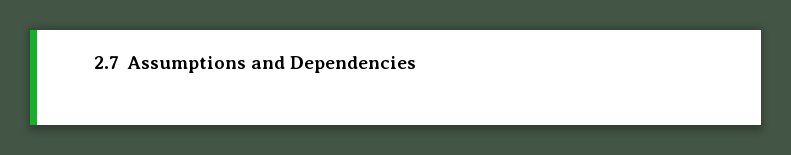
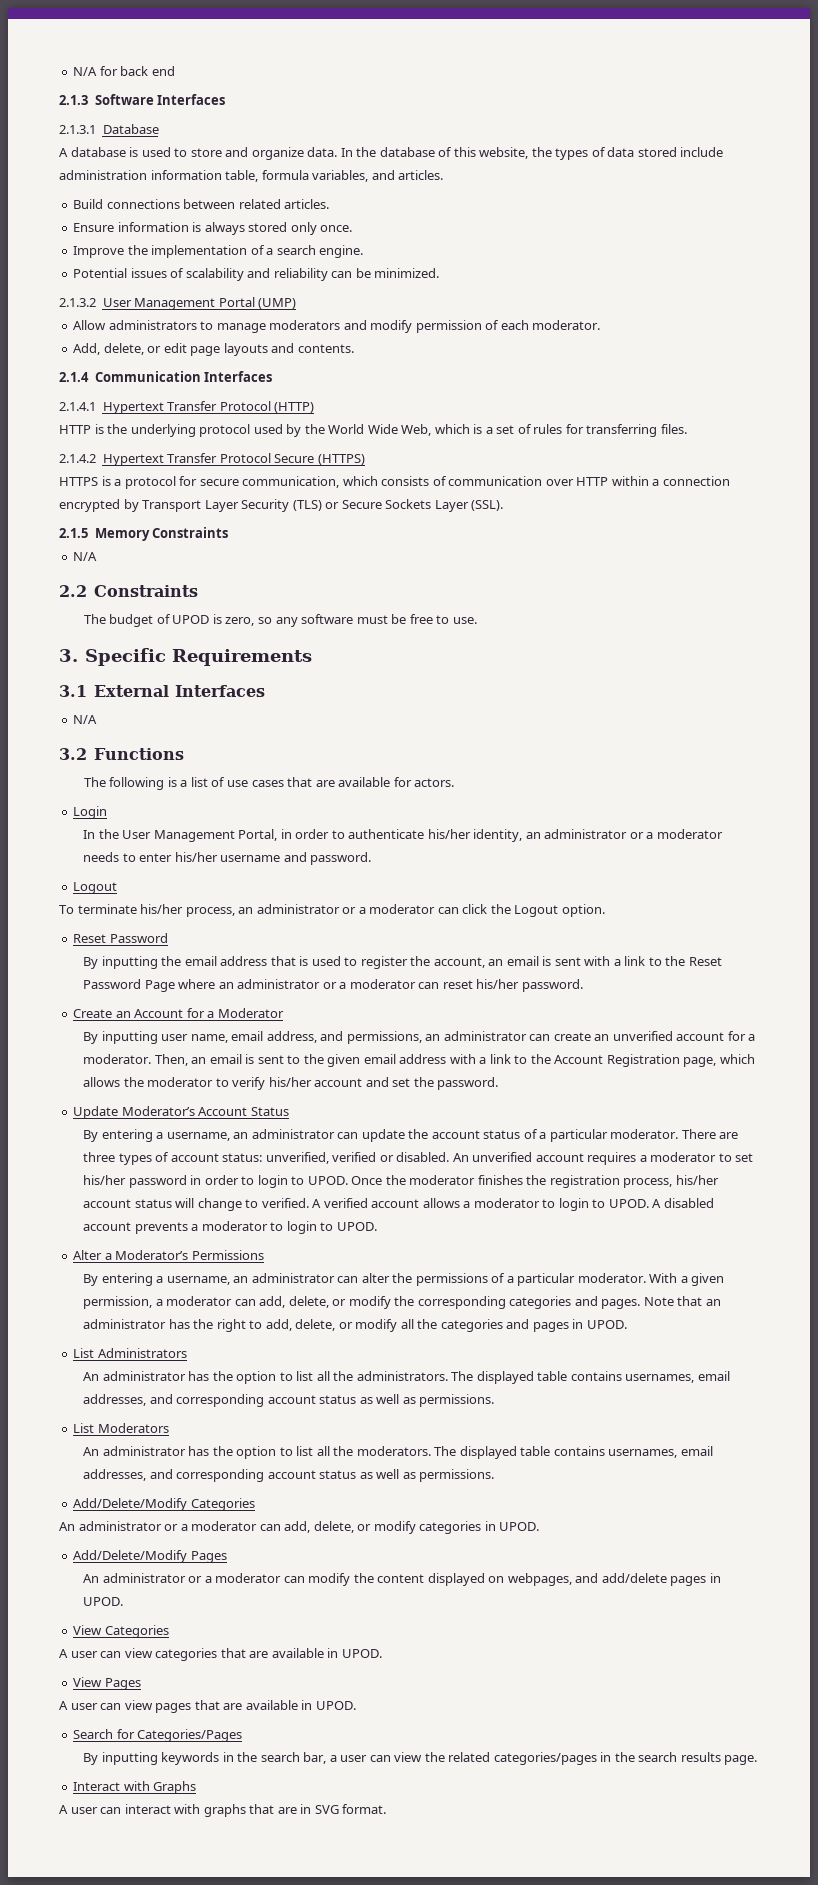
[94,56,416,73] 2.7 Assumptions and Dependencies -> [73,66,175,76] [59,94,226,105] [59,124,159,134] [59,147,724,160] [59,170,444,182] [73,199,330,209] [73,222,353,235] [73,245,364,258] [73,268,440,281] [59,297,297,310] [73,320,601,333] [73,343,354,356] [59,371,273,382] [59,401,315,414] [59,424,687,437] [59,453,365,466] [59,476,730,489] [59,499,504,512] [59,527,229,541] [73,552,98,561] [59,585,198,597] [83,614,477,627] [59,648,312,666] [59,685,265,697] [73,715,98,724] [59,748,184,760] [83,777,455,790] [73,806,108,819] [83,829,723,842] [83,852,372,865] [73,882,118,894] [59,904,605,917] [73,933,168,943] [83,956,722,969] [83,979,583,992] [73,1008,284,1018] [83,1031,756,1044] [83,1054,755,1067] [83,1077,499,1090] [73,1106,289,1119] [83,1129,739,1142] [83,1152,754,1165] [83,1175,719,1188] [83,1198,714,1211] [83,1221,377,1234] [73,1250,264,1260] [83,1273,725,1286] [83,1296,721,1309] [83,1319,627,1332] [73,1348,187,1358] [83,1371,730,1384] [83,1394,495,1407] [73,1423,169,1433] [83,1446,713,1459] [83,1469,495,1482] [73,1498,255,1511] [59,1521,540,1534] [73,1550,227,1563] [83,1573,721,1586] [83,1597,124,1606] [73,1625,169,1638] [59,1648,382,1661] [73,1677,141,1690] [59,1700,356,1713] [73,1729,243,1742] [83,1752,758,1765] [73,1781,197,1794] [59,1804,387,1817] N/A for back end // 2.1.3 Software Interfaces // 2.1.3.1 Database // A database is used to store and organize data. In the database of this website, the types of data stored include administration information table, formula variables, and articles. // Build connections between related articles. // Ensure information is always stored only once. // Improve the implementation of a search engine. // Potential issues of scalability and reliability can be minimized. // 2.1.3.2 User Management Portal (UMP) // Allow administrators to manage moderators and modify permission of each moderator. // Add, delete, or edit page layouts and contents. // 2.1.4 Communication Interfaces // 2.1.4.1 Hypertext Transfer Protocol (HTTP) // HTTP is the underlying protocol used by the World Wide Web, which is a set of rules for transferring files. // 2.1.4.2 Hypertext Transfer Protocol Secure (HTTPS) // HTTPS is a protocol for secure communication, which consists of communication over HTTP within a connection encrypted by Transport Layer Security (TLS) or Secure Sockets Layer (SSL). // 2.1.5 Memory Constraints // N/A // 2.2 Constraints // The budget of UPOD is zero, so any software must be free to use. // 3. Specific Requirements // 3.1 External Interfaces // N/A // 3.2 Functions // The following is a list of use cases that are available for actors. // Login // In the User Management Portal, in order to authenticate his/her identity, an administrator or a moderator needs to enter his/her username and password. // Logout // To terminate his/her process, an administrator or a moderator can click the Logout option. // Reset Password // By inputting the email address that is used to register the account, an email is sent with a link to the Reset Password Page where an administrator or a moderator can reset his/her password. // Create an Account for a Moderator // By inputting user name, email address, and permissions, an administrator can create an unverified account for a moderator. Then, an email is sent to the given email address with a link to the Account Registration page, which allows the moderator to verify his/her account and set the password. // Update Moderator’s Account Status // By entering a username, an administrator can update the account status of a particular moderator. There are three types of account status: unverified, verified or disabled. An unverified account requires a moderator to set his/her password in order to login to UPOD. Once the moderator finishes the registration process, his/her account status will change to verified. A verified account allows a moderator to login to UPOD. A disabled account prevents a moderator to login to UPOD. // Alter a Moderator’s Permissions // By entering a username, an administrator can alter the permissions of a particular moderator. With a given permission, a moderator can add, delete, or modify the corresponding categories and pages. Note that an administrator has the right to add, delete, or modify all the categories and pages in UPOD. // List Administrators // An administrator has the option to list all the administrators. The displayed table contains usernames, email addresses, and corresponding account status as well as permissions. // List Moderators // An administrator has the option to list all the moderators. The displayed table contains usernames, email addresses, and corresponding account status as well as permissions. // Add/Delete/Modify Categories // An administrator or a moderator can add, delete, or modify categories in UPOD. // Add/Delete/Modify Pages // An administrator or a moderator can modify the content displayed on webpages, and add/delete pages in UPOD. // View Categories // A user can view categories that are available in UPOD. // View Pages // A user can view pages that are available in UPOD. // Search for Categories/Pages // By inputting keywords in the search bar, a user can view the related categories/pages in the search results page. // Interact with Graphs // A user can interact with graphs that are in SVG format.

